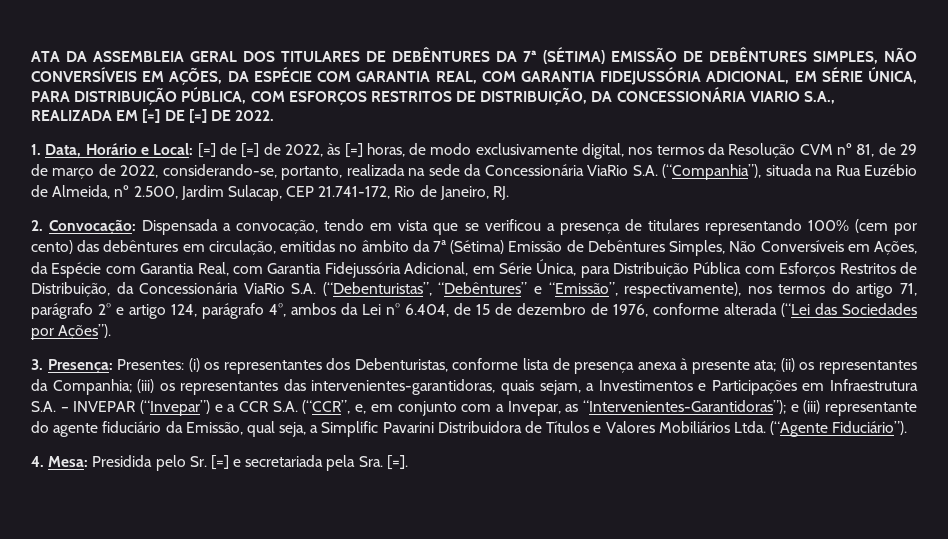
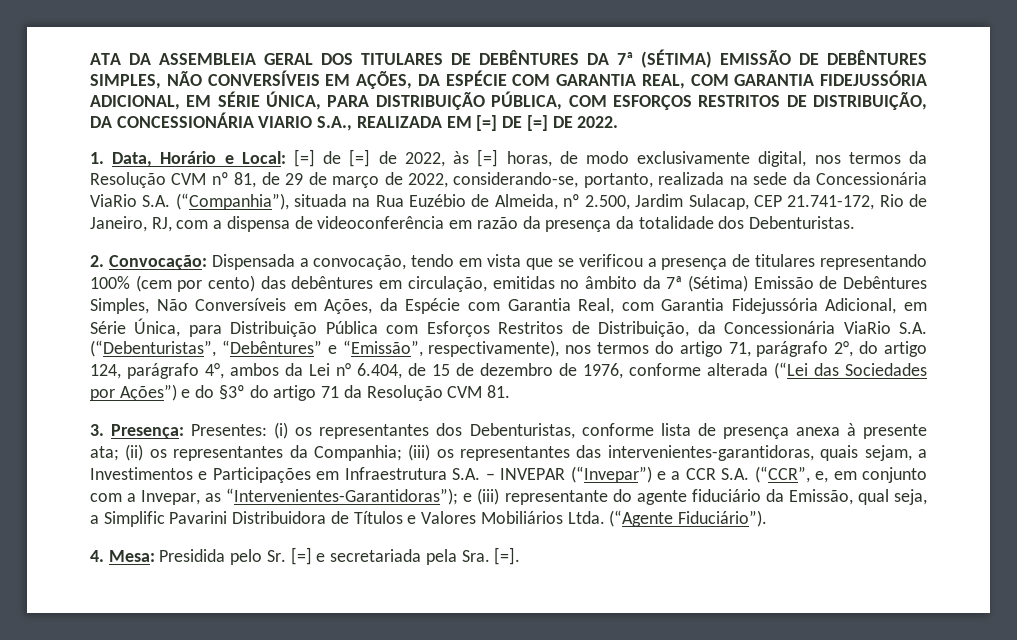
[493,186,510,200] RJ. -> [151,216,856,232] RJ, com a dispensa de videoconferência em razão da presença da totalidade dos Debenturistas.
[98,303,124,315] 2° e -> [834,341,879,357] 2°, do
[58,324,112,339] Ações”). -> [119,384,510,401] Ações”) e do §3º do artigo 71 da Resolução CVM 81.

